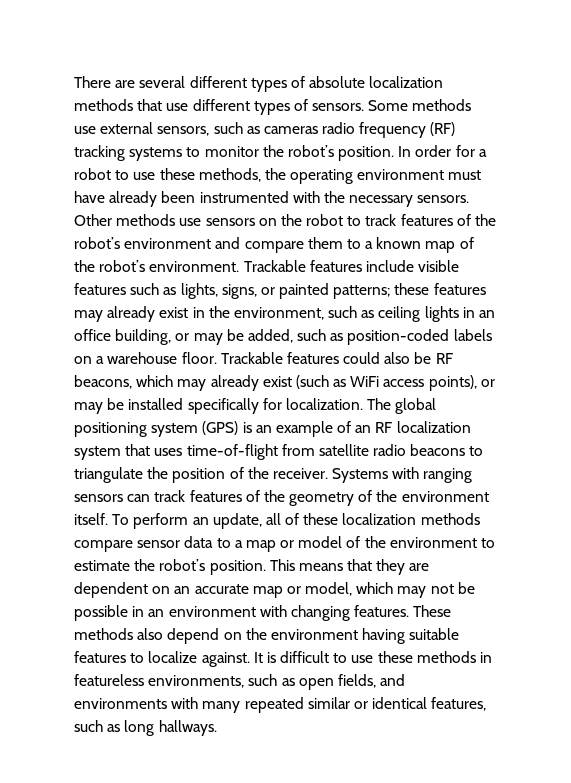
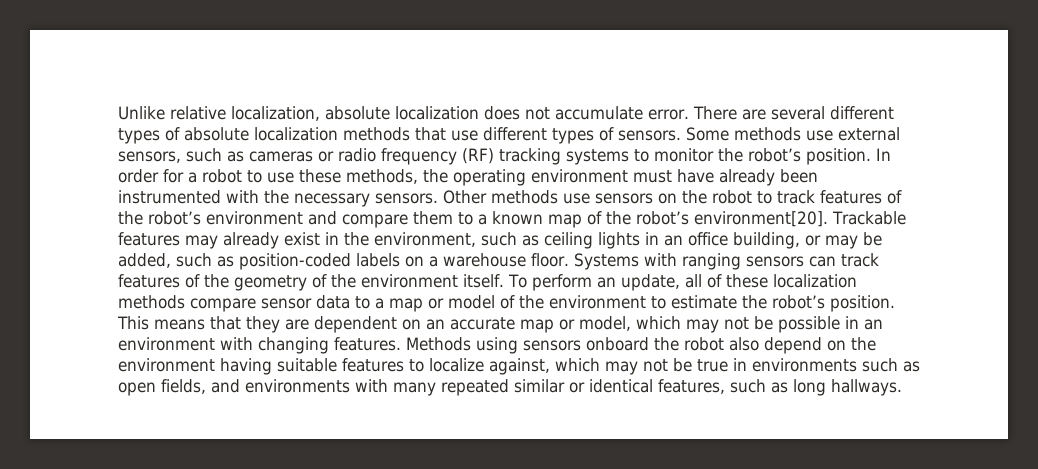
(74, 82) none -> [118,106,689,121] Unlike relative localization, absolute localization does not accumulate error.
(318, 130) none -> [318,151,334,162] or
[149,260,460,272] [74,283,486,299] environment. Trackable features include visible features such as lights, signs, or painted patterns; these features -> [694,211,906,227] [118,232,180,246] environment[20]. Trackable features
[220,352,453,364] [74,375,495,391] [74,398,437,414] [74,421,471,437] [74,444,484,460] [74,467,328,483] Trackable features could also be RF beacons, which may already exist (such as WiFi access points), or may be installed specifically for localization. The global positioning system (GPS) is an example of an RF localization system that uses time-of-flight from satellite radio beacons to triangulate the position of the receiver. -> (569, 260) none
[413,605,452,617] [74,628,133,640] These methods -> [406,337,724,354] Methods using sensors onboard the robot
[201,651,493,667] [74,674,245,688] against. It is difficult to use these methods in featureless environments, -> [489,358,857,375] against, which may not be true in environments

